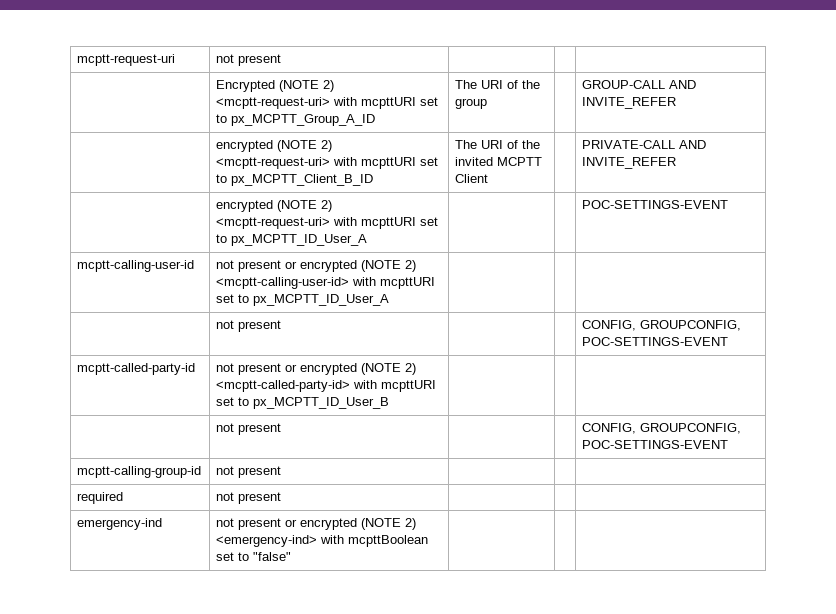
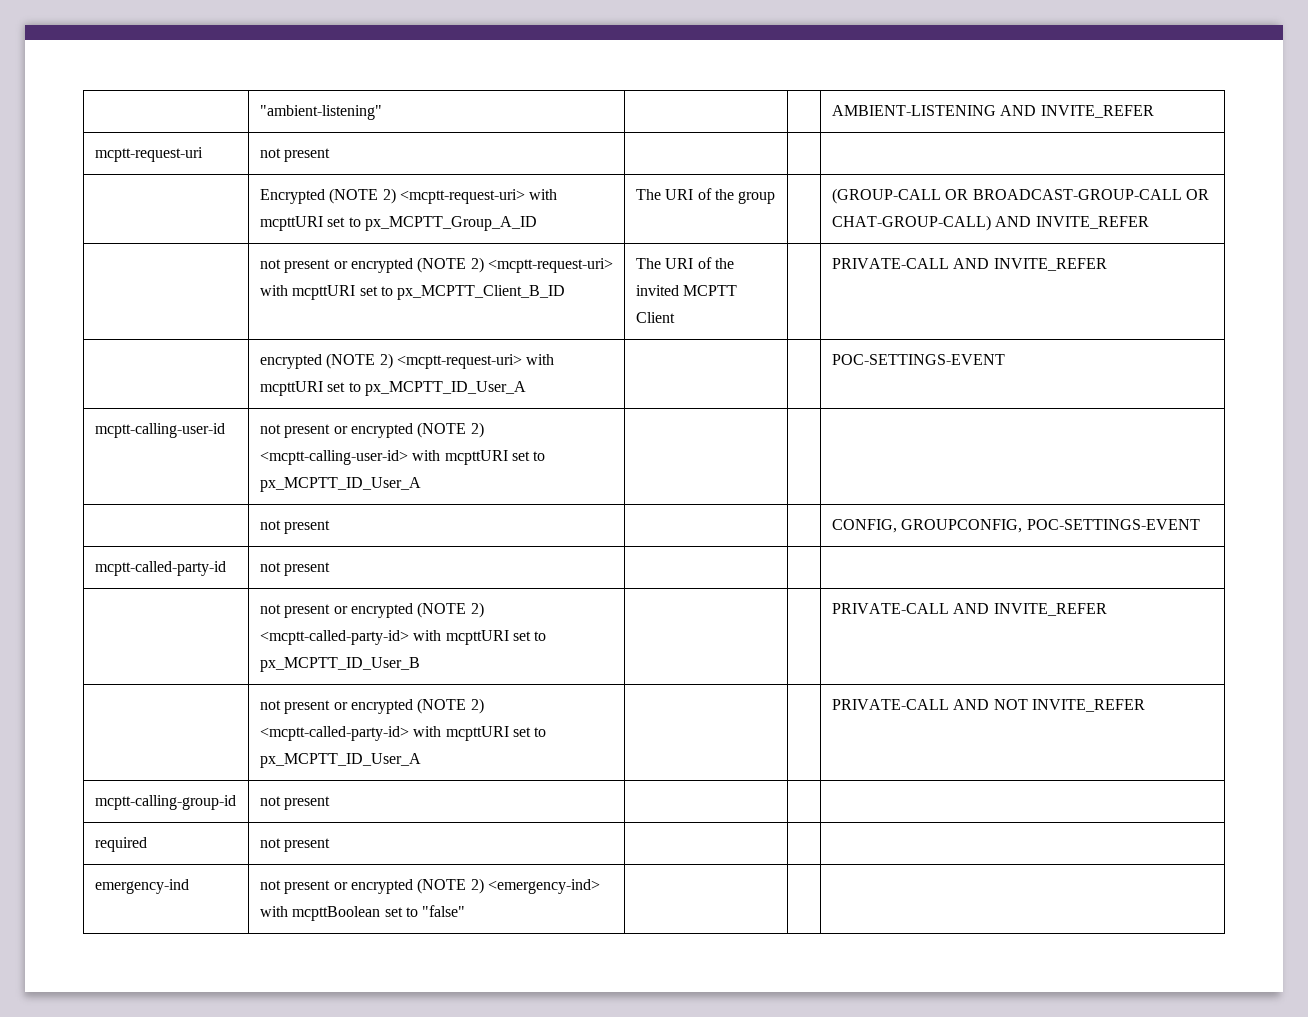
(77, 60) none -> [259,105,382,120] [831,105,1154,118] | "ambient-listening" | | | AMBIENT-LISTENING AND INVITE_REFER //
[582,80,697,89] [582,97,677,109] GROUP-CALL AND INVITE_REFER // | -> [831,188,1209,204] [831,215,1149,231] [259,259,348,273] (GROUP-CALL OR BROADCAST-GROUP-CALL OR CHAT-GROUP-CALL) AND INVITE_REFER // | not present or
(282, 369) none -> [259,604,331,618] | | | // | not present
[216,423,282,435] [582,423,742,434] [582,440,729,449] // | not present | | | CONFIG, GROUPCONFIG, POC-SETTINGS-EVENT -> [831,603,1107,616] [259,698,484,714] [259,726,547,741] [259,753,421,768] [831,699,1145,712] PRIVATE-CALL AND INVITE_REFER // | not present or encrypted (NOTE 2) <mcptt-called-party-id> with mcpttURI set to px_MCPTT_ID_User_A | | | PRIVATE-CALL AND NOT INVITE_REFER

